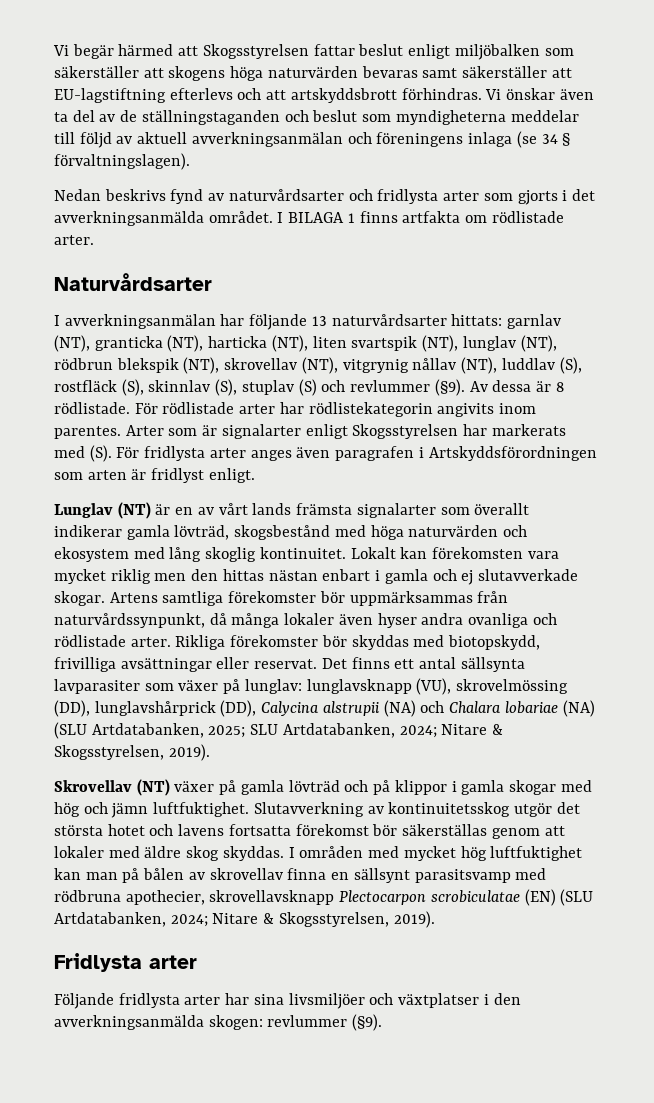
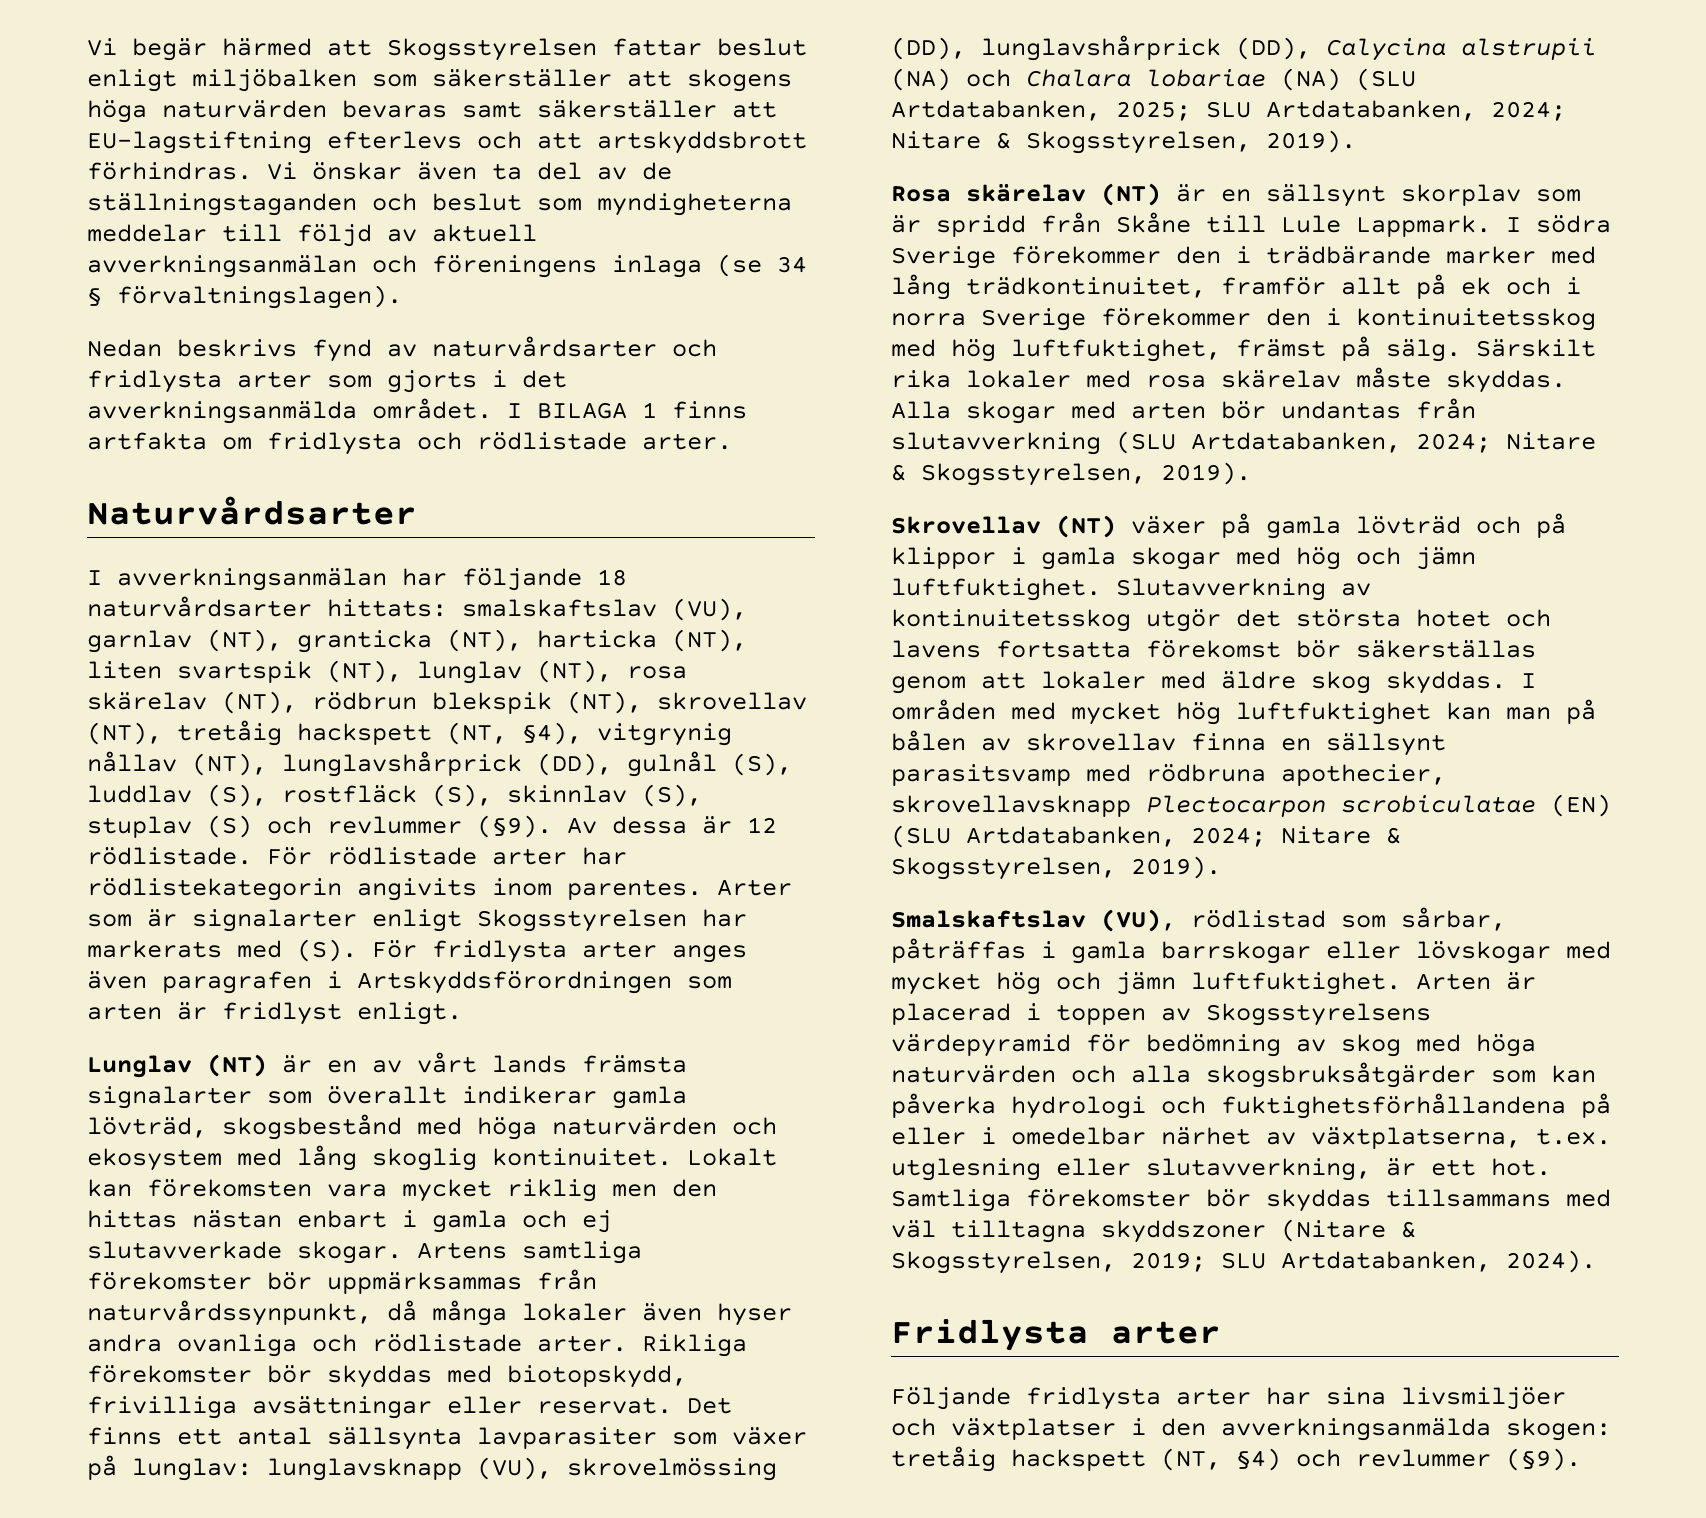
(488, 219) none -> [267,432,462,455] fridlysta och
[311,316,327,326] 13 -> [597,569,627,586] 18
(503, 320) none -> [462,598,747,621] smalskaftslav (VU),
(557, 343) none -> [627,666,687,679] [87,691,297,714] rosa skärelav (NT),
[342,357,498,374] vitgrynig nållav (NT), -> [177,720,732,746] [87,751,792,777] tretåig hackspett (NT, §4), vitgrynig nållav (NT), lunglavshårprick (DD), gulnål (S),
[555,382,564,392] 8 -> [747,817,777,833] 12
(210, 752) none -> [891,183,1581,207] [891,212,1611,237] [891,246,1596,269] [891,274,1581,300] [891,308,1596,331] [891,336,1596,362] [891,367,1566,393] [891,398,1476,424] [891,431,1596,455] [891,462,1251,486] // Rosa skärelav (NT) är en sällsynt skorplav som är spridd från Skåne till Lule Lappmark. I södra Sverige förekommer den i trädbärande marker med lång trädkontinuitet, framför allt på ek och i norra Sverige förekommer den i kontinuitetsskog med hög luftfuktighet, främst på sälg. Särskilt rika lokaler med rosa skärelav måste skyddas. Alla skogar med arten bör undantas från slutavverkning (SLU Artdatabanken, 2024; Nitare & Skogsstyrelsen, 2019).
(435, 919) none -> [891,907,1506,932] [891,938,1611,964] [891,972,1536,995] [891,1003,1431,1026] [891,1034,1536,1057] [891,1062,1596,1088] [891,1093,1611,1119] [891,1127,1611,1149] [891,1158,1551,1181] [891,1189,1611,1212] [891,1219,1416,1243] [891,1250,1596,1274] // Smalskaftslav (VU), rödlistad som sårbar, påträffas i gamla barrskogar eller lövskogar med mycket hög och jämn luftfuktighet. Arten är placerad i toppen av Skogsstyrelsens värdepyramid för bedömning av skog med höga naturvärden och alla skogsbruksåtgärder som kan påverka hydrologi och fuktighetsförhållandena på eller i omedelbar närhet av växtplatserna, t.ex. utglesning eller slutavverkning, är ett hot. Samtliga förekomster bör skyddas tillsammans med väl tilltagna skyddszoner (Nitare & Skogsstyrelsen, 2019; SLU Artdatabanken, 2024).
(263, 1022) none -> [891,1446,1341,1472] tretåig hackspett (NT, §4) och

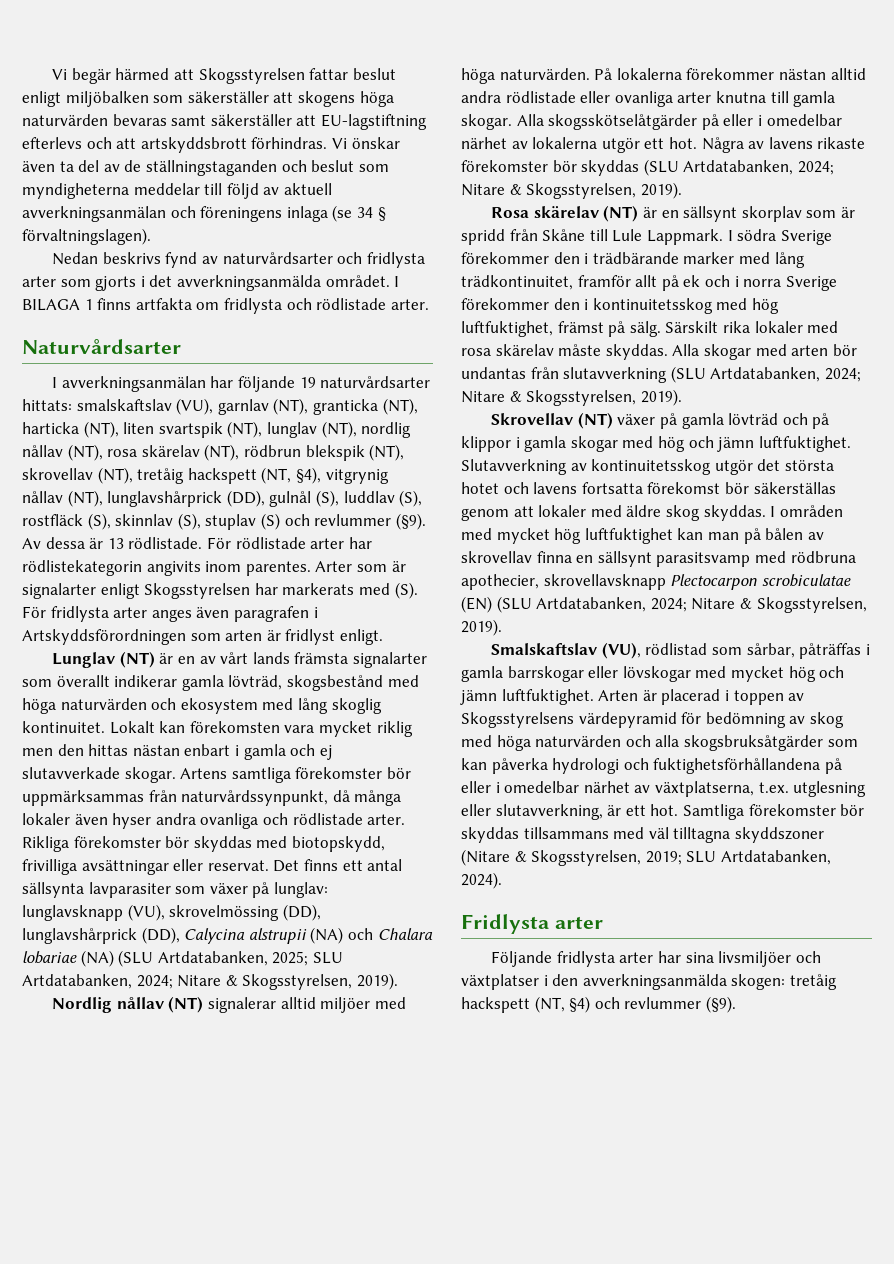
[597,569,627,586] 18 -> [299,377,316,388] 19
(612, 671) none -> [361,422,412,438] [22,444,103,461] nordlig nållav (NT),
[747,817,777,833] 12 -> [107,538,124,549] 13
(1356, 141) none -> [52,996,406,1013] [461,68,866,84] [461,91,836,107] [461,114,842,130] [461,137,866,153] [461,159,834,176] [461,182,682,199] // Nordlig nållav (NT) signalerar alltid miljöer med höga naturvärden. På lokalerna förekommer nästan alltid andra rödlistade eller ovanliga arter knutna till gamla skogar. Alla skogsskötselåtgärder på eller i omedelbar närhet av lokalerna utgör ett hot. Några av lavens rikaste förekomster bör skyddas (SLU Artdatabanken, 2024; Nitare & Skogsstyrelsen, 2019).

